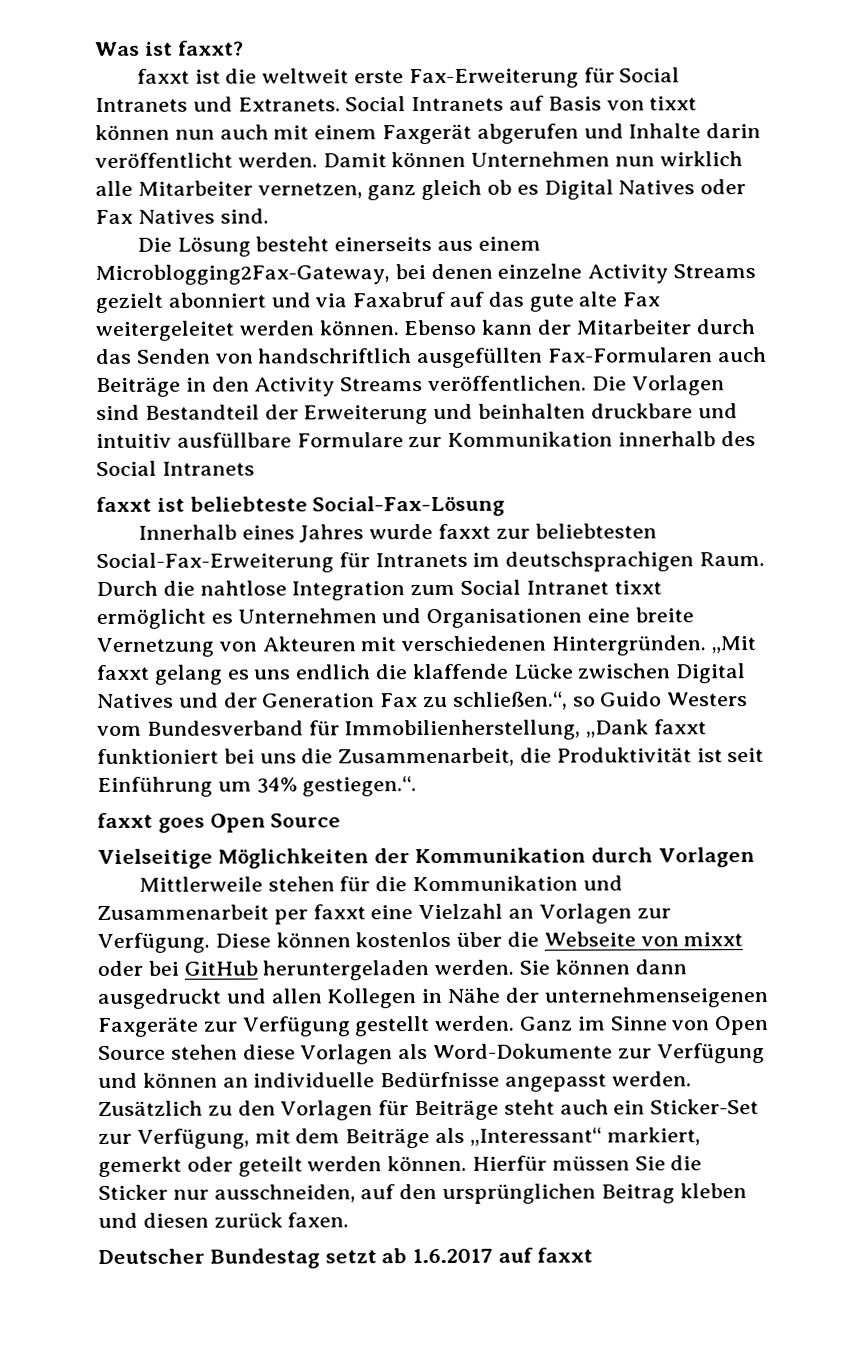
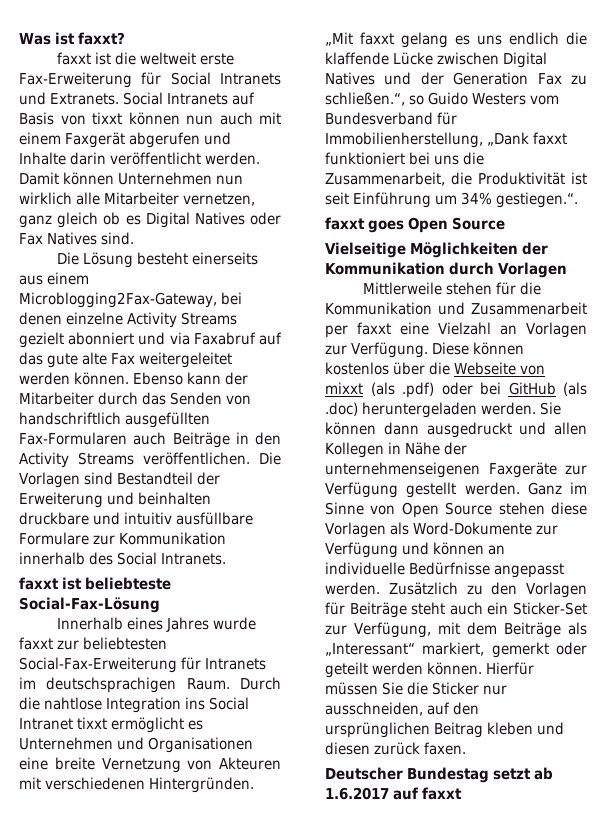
[161,461,255,476] Intranets -> [161,553,227,565] Intranets.
[410,584,456,596] zum -> [185,697,206,710] ins
(744, 939) none -> [370,382,434,398] (als .pdf)
(258, 968) none -> [563,382,587,396] [325,402,358,416] (als .doc)

